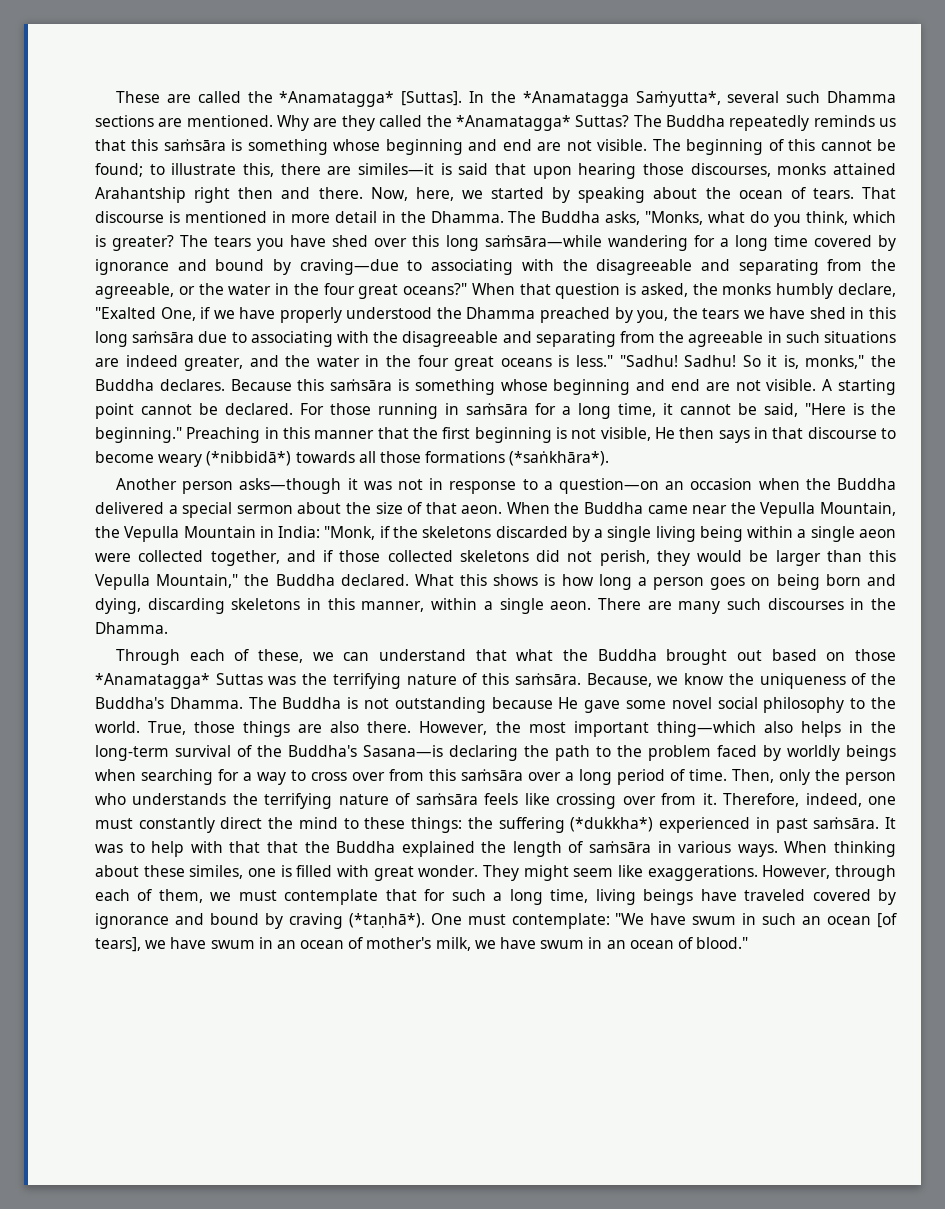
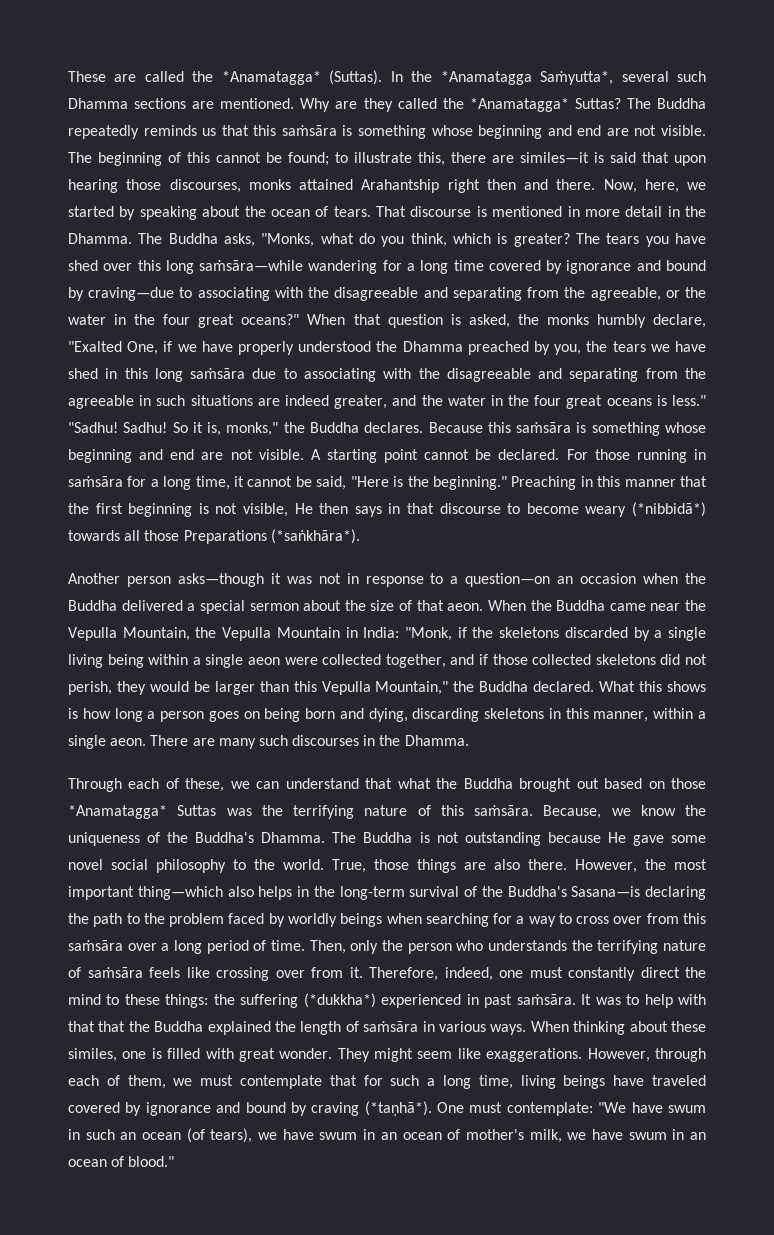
[401,91,463,106] [Suttas]. -> [329,70,383,85] (Suttas).
[425,451,506,463] formations -> [183,530,267,544] Preparations
[877,913,897,928] [95,937,141,952] [of tears], -> [186,1128,253,1143] (of tears),

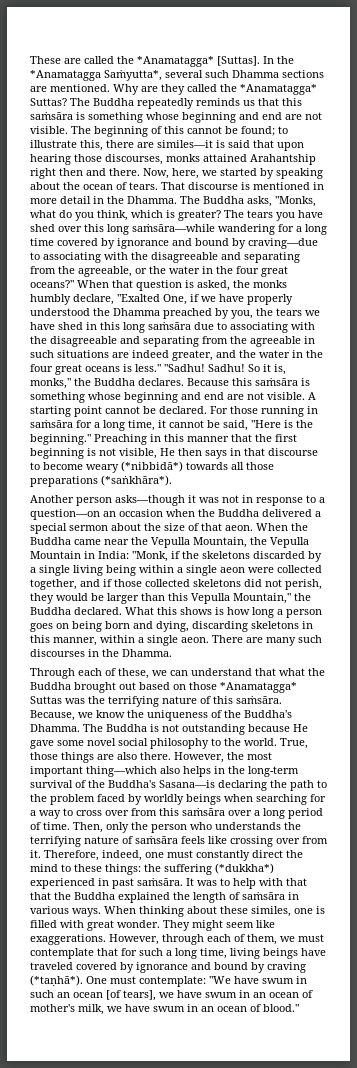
[329,70,383,85] (Suttas). -> [217,56,260,66] [Suttas].
[183,530,267,544] Preparations -> [30,476,98,487] preparations
[186,1128,253,1143] (of tears), -> [106,990,156,1001] [of tears],

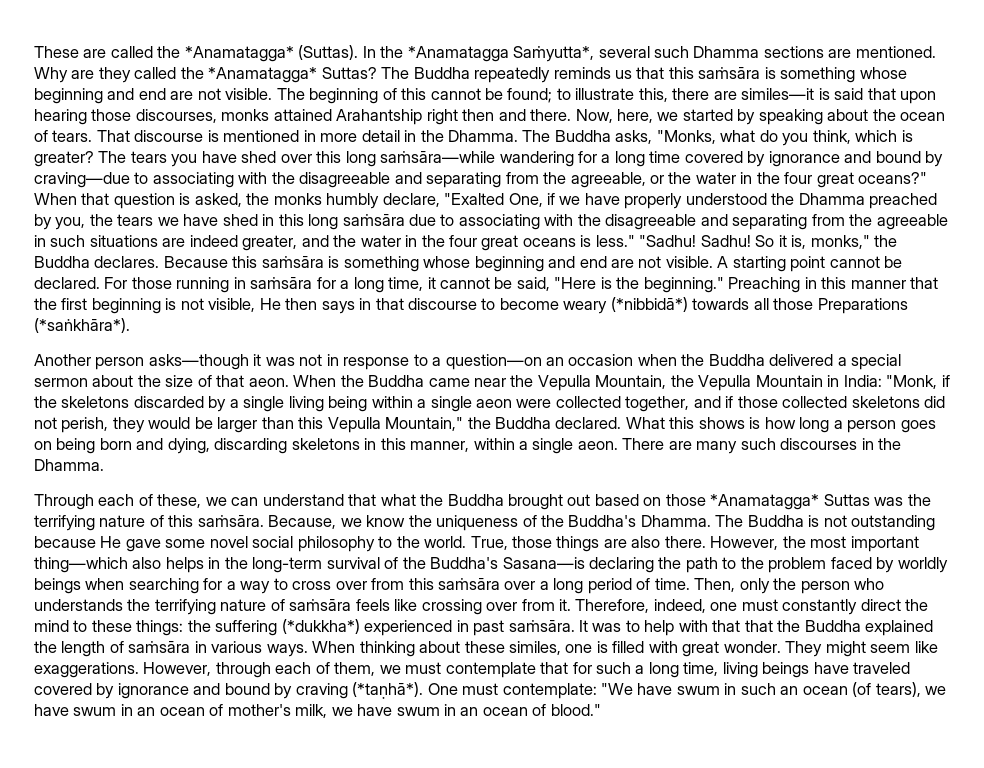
[217,56,260,66] [Suttas]. -> [298,45,359,60] (Suttas).
[30,476,98,487] preparations -> [817,298,908,314] Preparations
[106,990,156,1001] [of tears], -> [852,682,921,697] (of tears),

